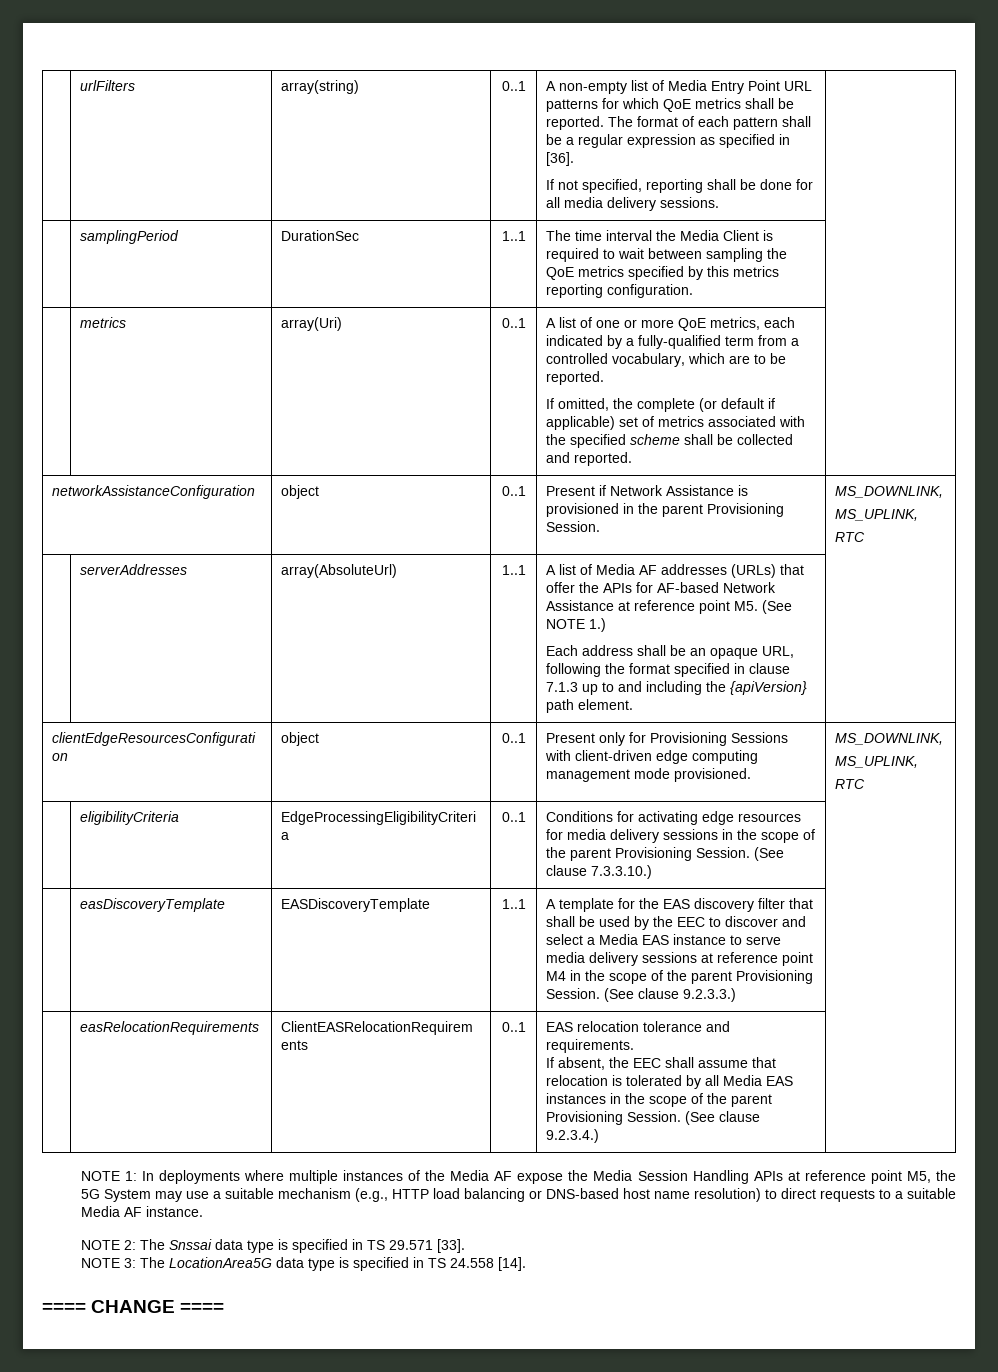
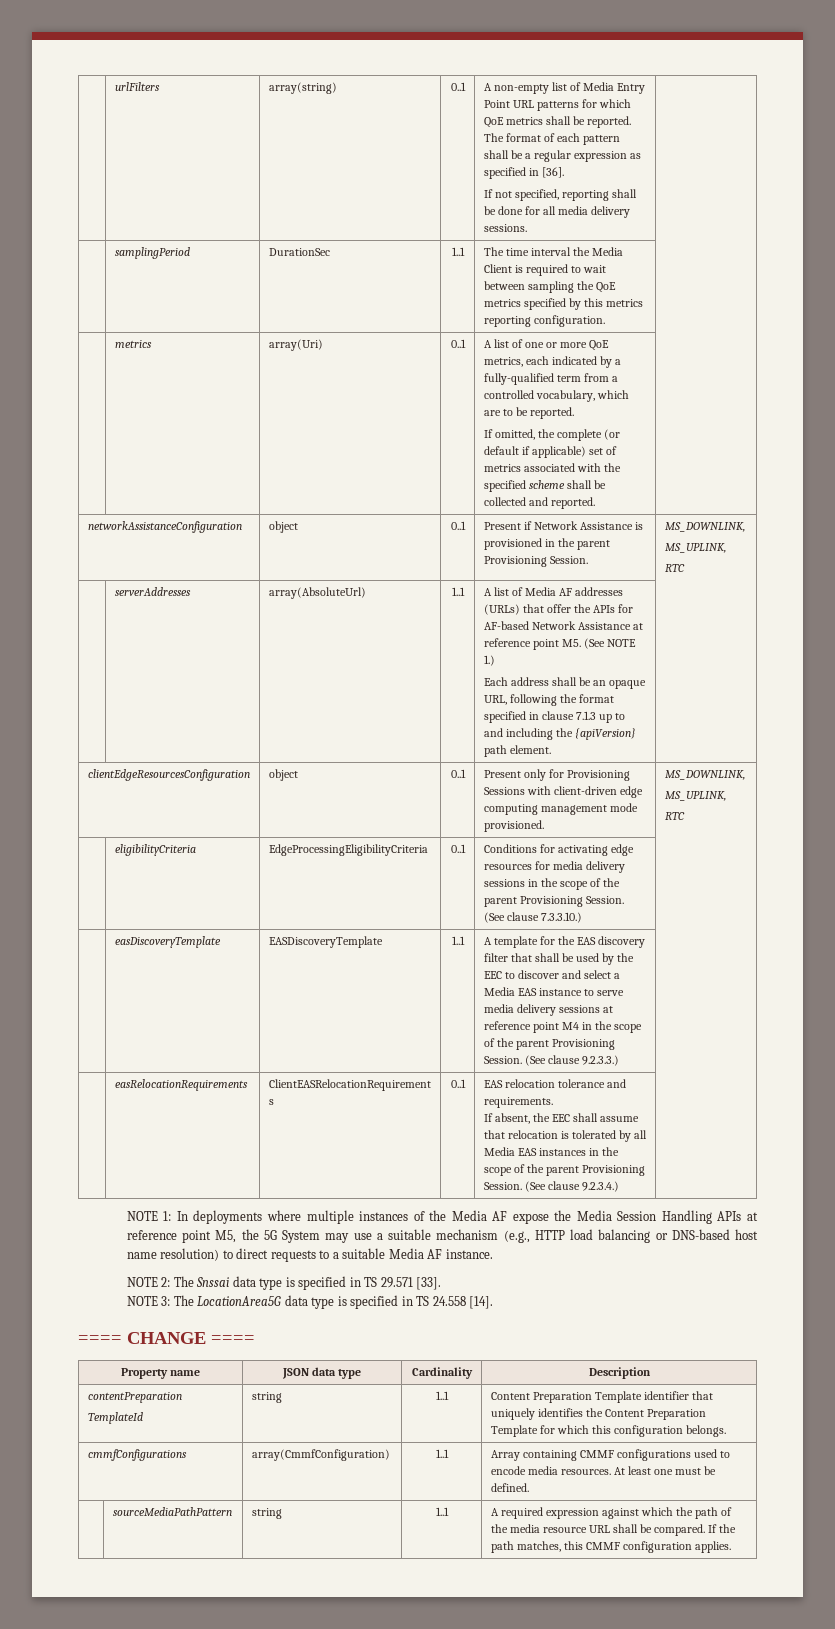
(225, 1308) none -> [120,1368,201,1379] [281,1367,362,1379] [411,1367,473,1379] [588,1367,651,1379] [87,1392,182,1403] [87,1412,143,1424] [251,1392,282,1403] [435,1391,449,1400] [490,1391,714,1403] [490,1408,707,1420] [490,1425,727,1437] [87,1449,187,1461] [251,1449,390,1461] [435,1449,449,1458] [490,1449,731,1461] [490,1466,717,1475] [490,1483,529,1492] [112,1507,232,1516] [251,1508,282,1519] [435,1507,449,1516] [490,1507,733,1519] [490,1524,737,1536] [490,1541,732,1553] // Property name | JSON data type | Cardinality | Description // contentPreparation // TemplateId | string | 1..1 | Content Preparation Template identifier that uniquely identifies the Content Preparation Template for which this configuration belongs. // cmmfConfigurations | array(CmmfConfiguration) | 1..1 | Array containing CMMF configurations used to encode media resources. At least one must be defined. // | sourceMediaPathPattern | string | 1..1 | A required expression against which the path of the media resource URL shall be compared. If the path matches, this CMMF configuration applies.

